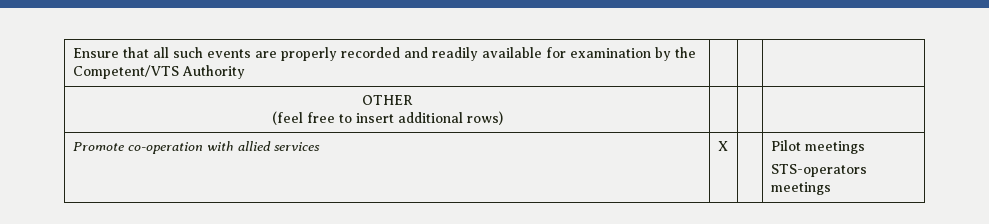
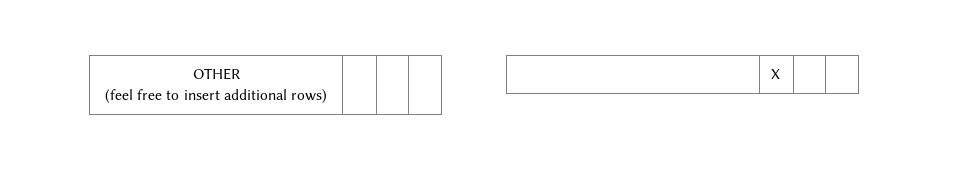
[72,47,696,61] [72,65,245,79] Ensure that all such events are properly recorded and readily available for examination by the Competent/VTS Authority | | | // -> (192, 74) none
[72,141,320,154] [717,141,728,151] [770,140,865,154] [770,164,867,177] [770,182,831,195] Promote co-operation with allied services | X | | Pilot meetings // STS-operators meetings -> [771,69,781,79] | X | |

